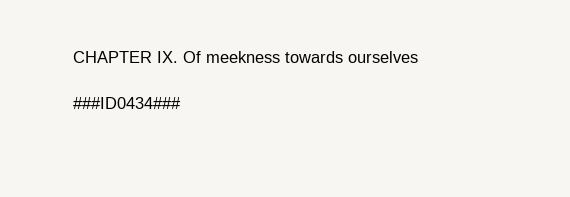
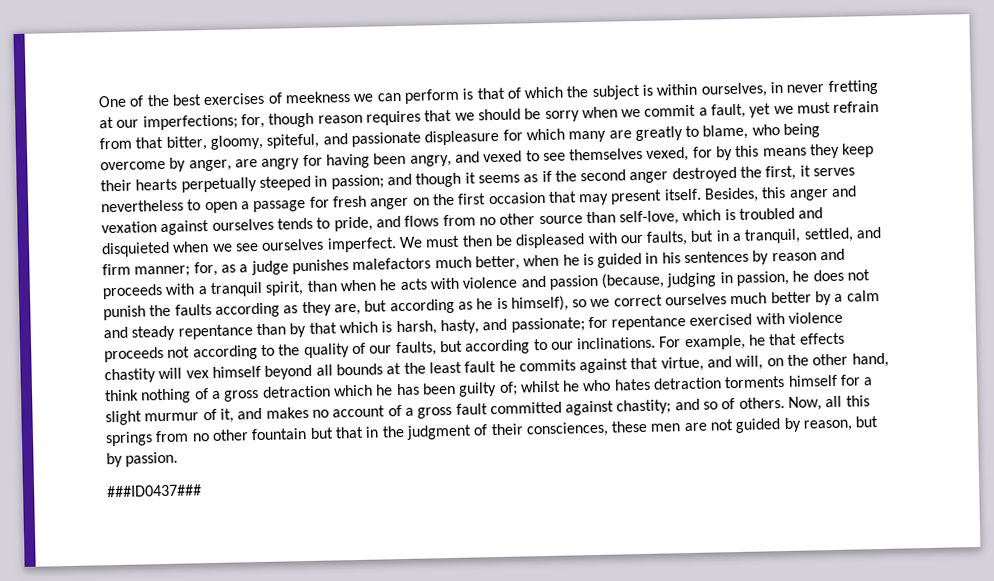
[73,51,418,63] [73,97,181,109] CHAPTER IX. Of meekness towards ourselves // ###ID0434### -> [98,79,878,108] [99,100,880,131] [99,123,821,151] [100,143,875,172] [100,165,856,193] [101,185,858,214] [101,207,824,236] [101,226,882,258] [102,248,846,278] [102,269,871,300] [103,289,880,321] [103,311,844,341] [104,332,845,363] [104,352,889,384] [105,374,874,404] [105,395,870,426] [105,416,879,447] [106,451,179,468] [107,484,202,498] One of the best exercises of meekness we can perform is that of which the subject is within ourselves, in never fretting at our imperfections; for, though reason requires that we should be sorry when we commit a fault, yet we must refrain from that bitter, gloomy, spiteful, and passionate displeasure for which many are greatly to blame, who being overcome by anger, are angry for having been angry, and vexed to see themselves vexed, for by this means they keep their hearts perpetually steeped in passion; and though it seems as if the second anger destroyed the first, it serves nevertheless to open a passage for fresh anger on the first occasion that may present itself. Besides, this anger and vexation against ourselves tends to pride, and flows from no other source than self-love, which is troubled and disquieted when we see ourselves imperfect. We must then be displeased with our faults, but in a tranquil, settled, and firm manner; for, as a judge punishes malefactors much better, when he is guided in his sentences by reason and proceeds with a tranquil spirit, than when he acts with violence and passion (because, judging in passion, he does not punish the faults according as they are, but according as he is himself), so we correct ourselves much better by a calm and steady repentance than by that which is harsh, hasty, and passionate; for repentance exercised with violence proceeds not according to the quality of our faults, but according to our inclinations. For example, he that effects chastity will vex himself beyond all bounds at the least fault he commits against that virtue, and will, on the other hand, think nothing of a gross detraction which he has been guilty of; whilst he who hates detraction torments himself for a slight murmur of it, and makes no account of a gross fault committed against chastity; and so of others. Now, all this springs from no other fountain but that in the judgment of their consciences, these men are not guided by reason, but by passion. // ###ID0437###

